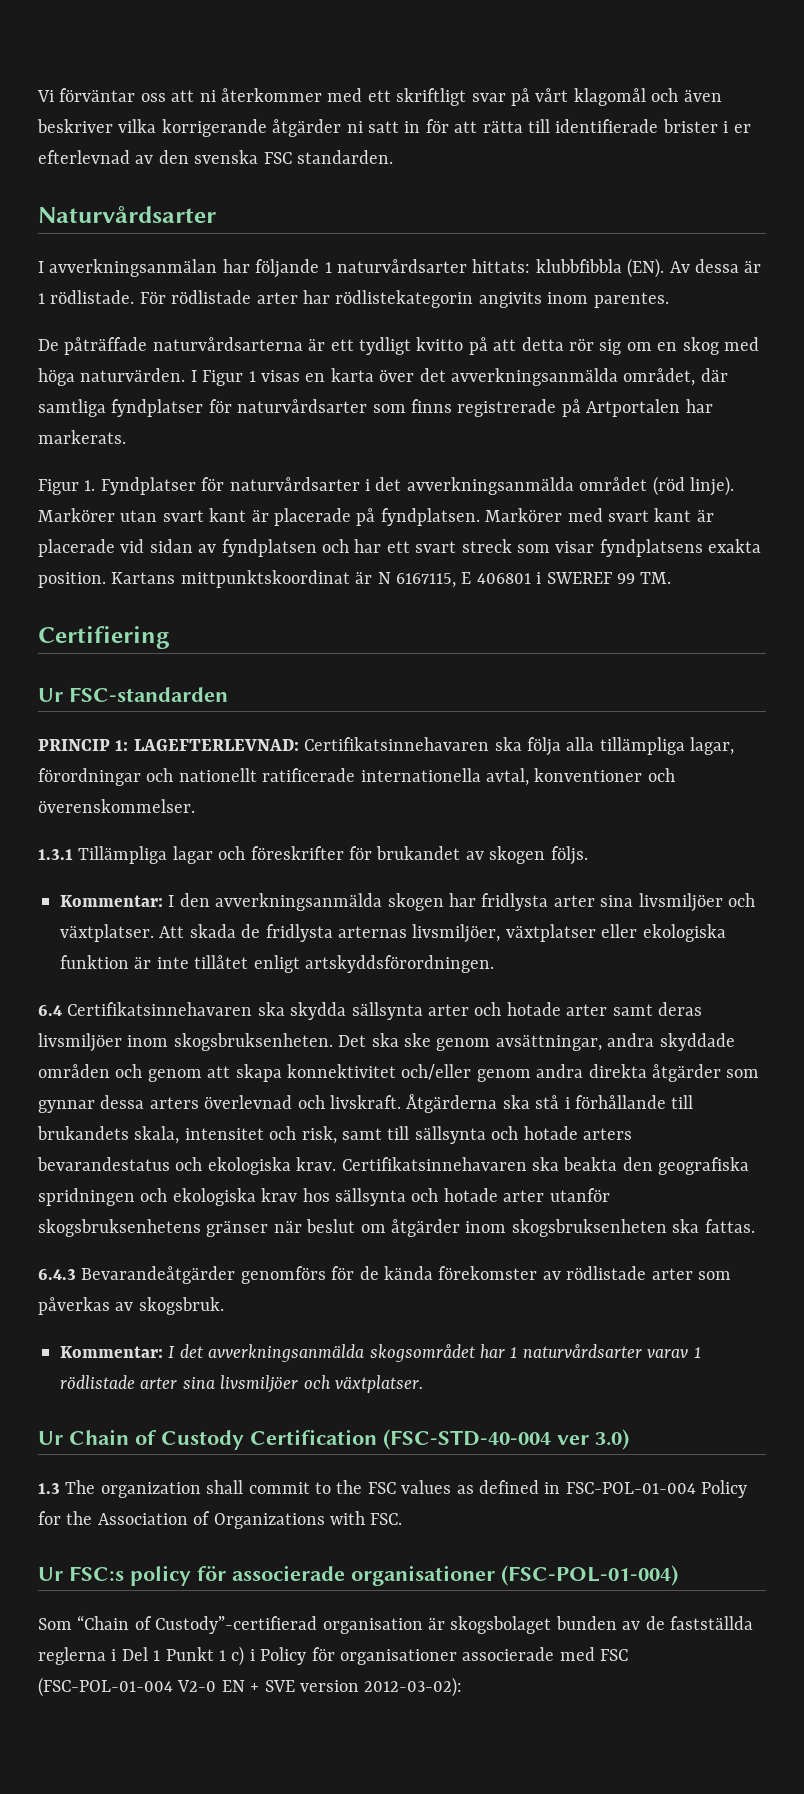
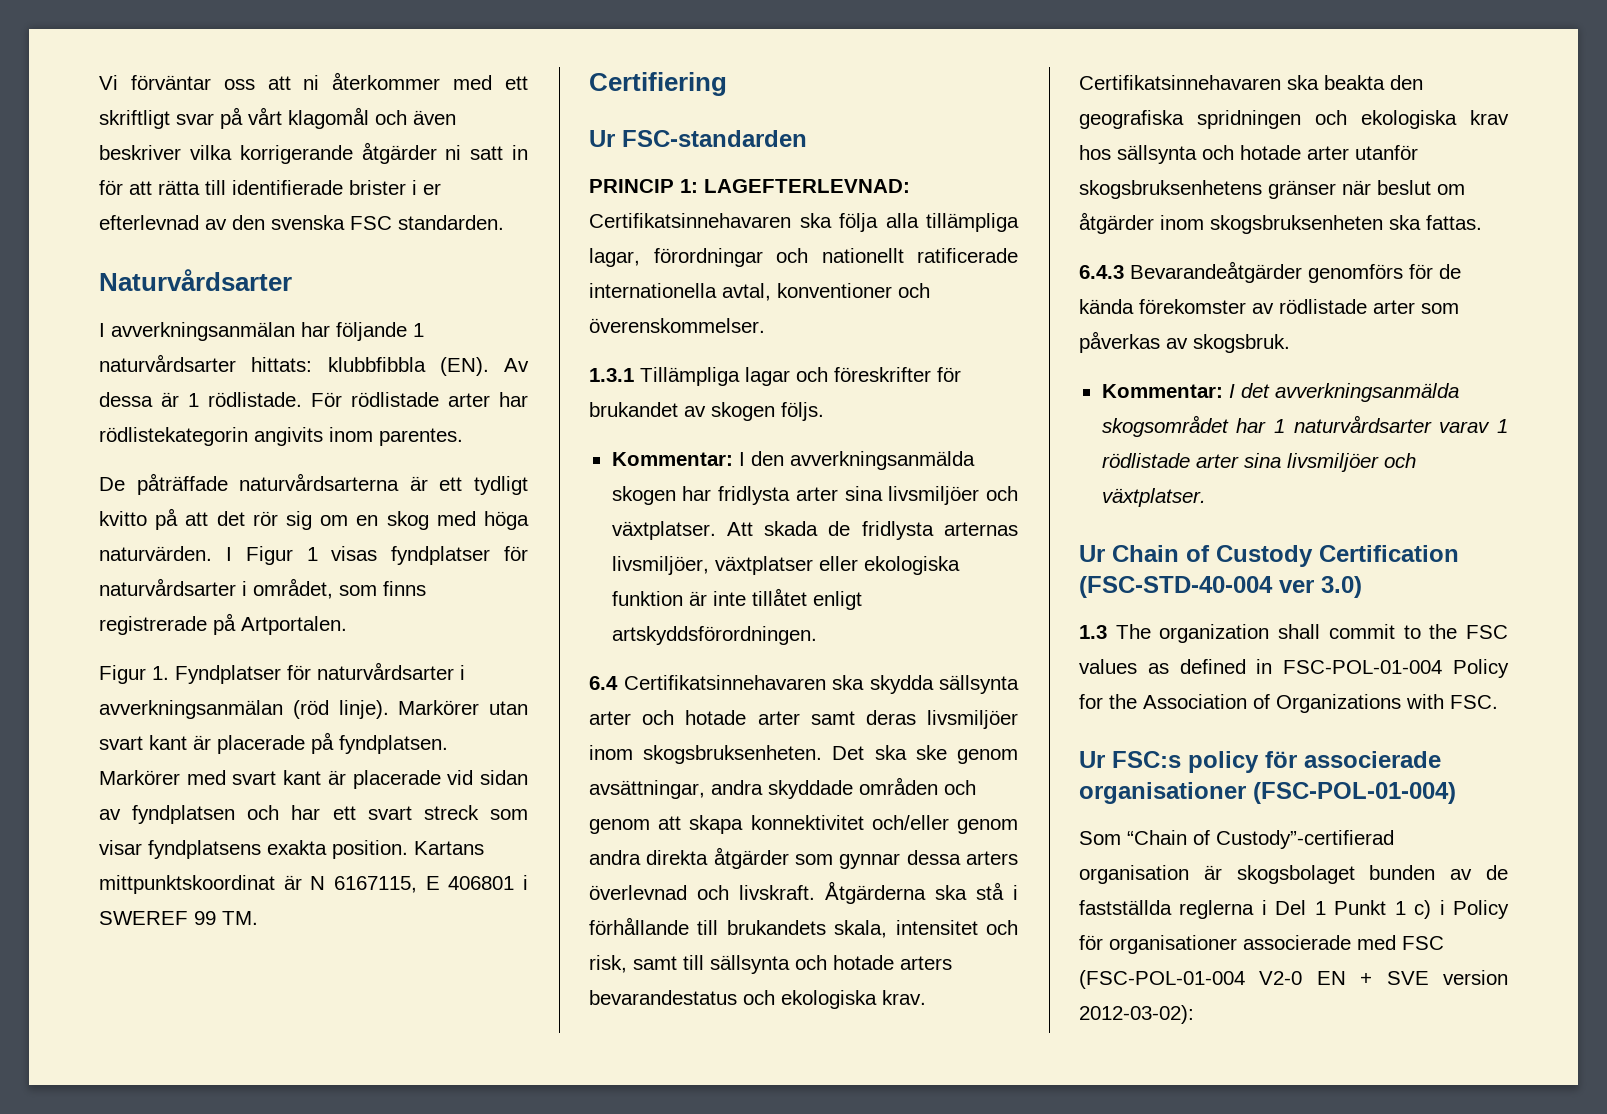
[521,337,564,351] detta -> [216,511,245,526] det
[305,368,728,386] [38,399,106,417] en karta över det avverkningsanmälda området, där samtliga -> (378, 553) none
(368, 406) none -> [242,578,333,599] i området,
[586,399,713,417] [38,430,126,444] Artportalen har markerats. -> [241,616,347,635] Artportalen.
[375,477,648,495] det avverkningsanmälda området -> [99,700,283,719] avverkningsanmälan

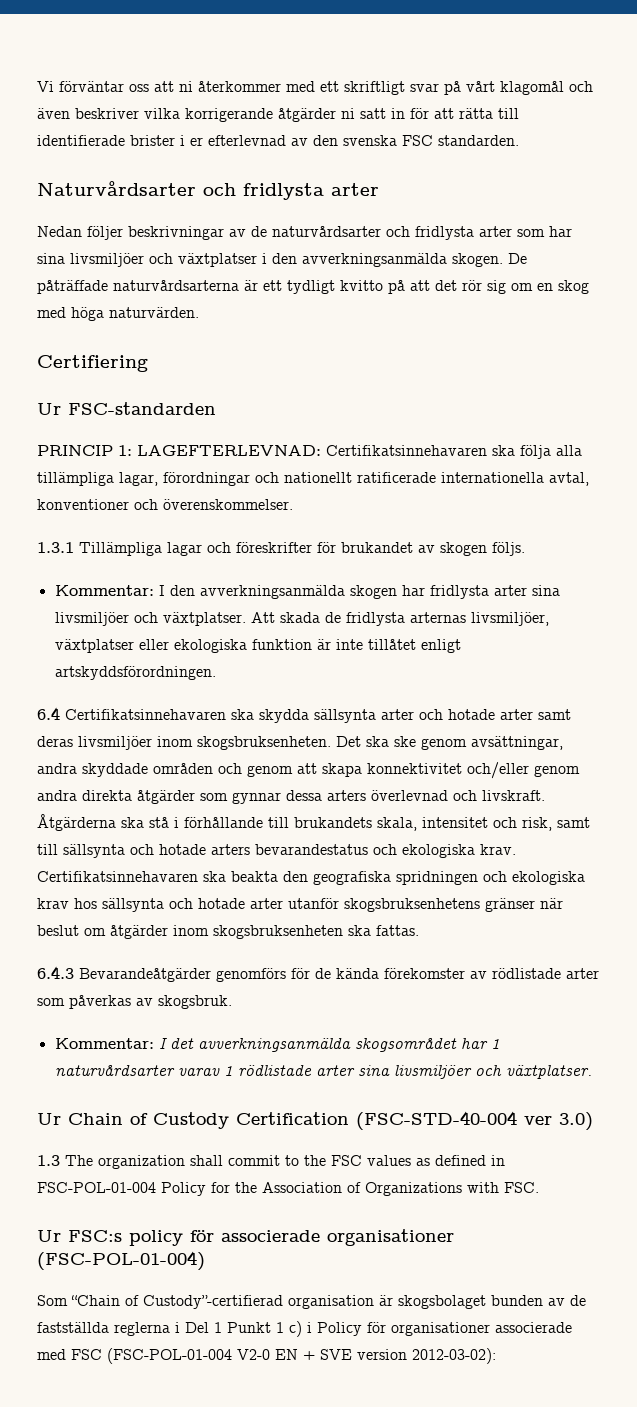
[99,322,424,341] [99,354,529,376] [99,392,528,407] [99,427,463,446] // I avverkningsanmälan har följande 1 naturvårdsarter hittats: klubbfibbla (EN). Av dessa är 1 rödlistade. För rödlistade arter har rödlistekategorin angivits inom parentes. // -> [203,183,379,200] [37,226,572,240] [37,253,503,267] och fridlysta arter // Nedan följer beskrivningar av de naturvårdsarter och fridlysta arter som har sina livsmiljöer och växtplatser i den avverkningsanmälda skogen.
[225,546,528,565] [99,578,426,599] [99,613,347,635] [99,662,465,684] [99,700,528,719] [99,732,448,754] [99,770,528,789] [99,805,528,824] [99,840,484,859] [99,875,528,894] [99,911,258,925] I Figur 1 visas fyndplatser för naturvårdsarter i området, som finns registrerade på Artportalen. // Figur 1. Fyndplatser för naturvårdsarter i avverkningsanmälan (röd linje). Markörer utan svart kant är placerade på fyndplatsen. Markörer med svart kant är placerade vid sidan av fyndplatsen och har ett svart streck som visar fyndplatsens exakta position. Kartans mittpunktskoordinat är N 6167115, E 406801 i SWEREF 99 TM. -> (199, 312) none

